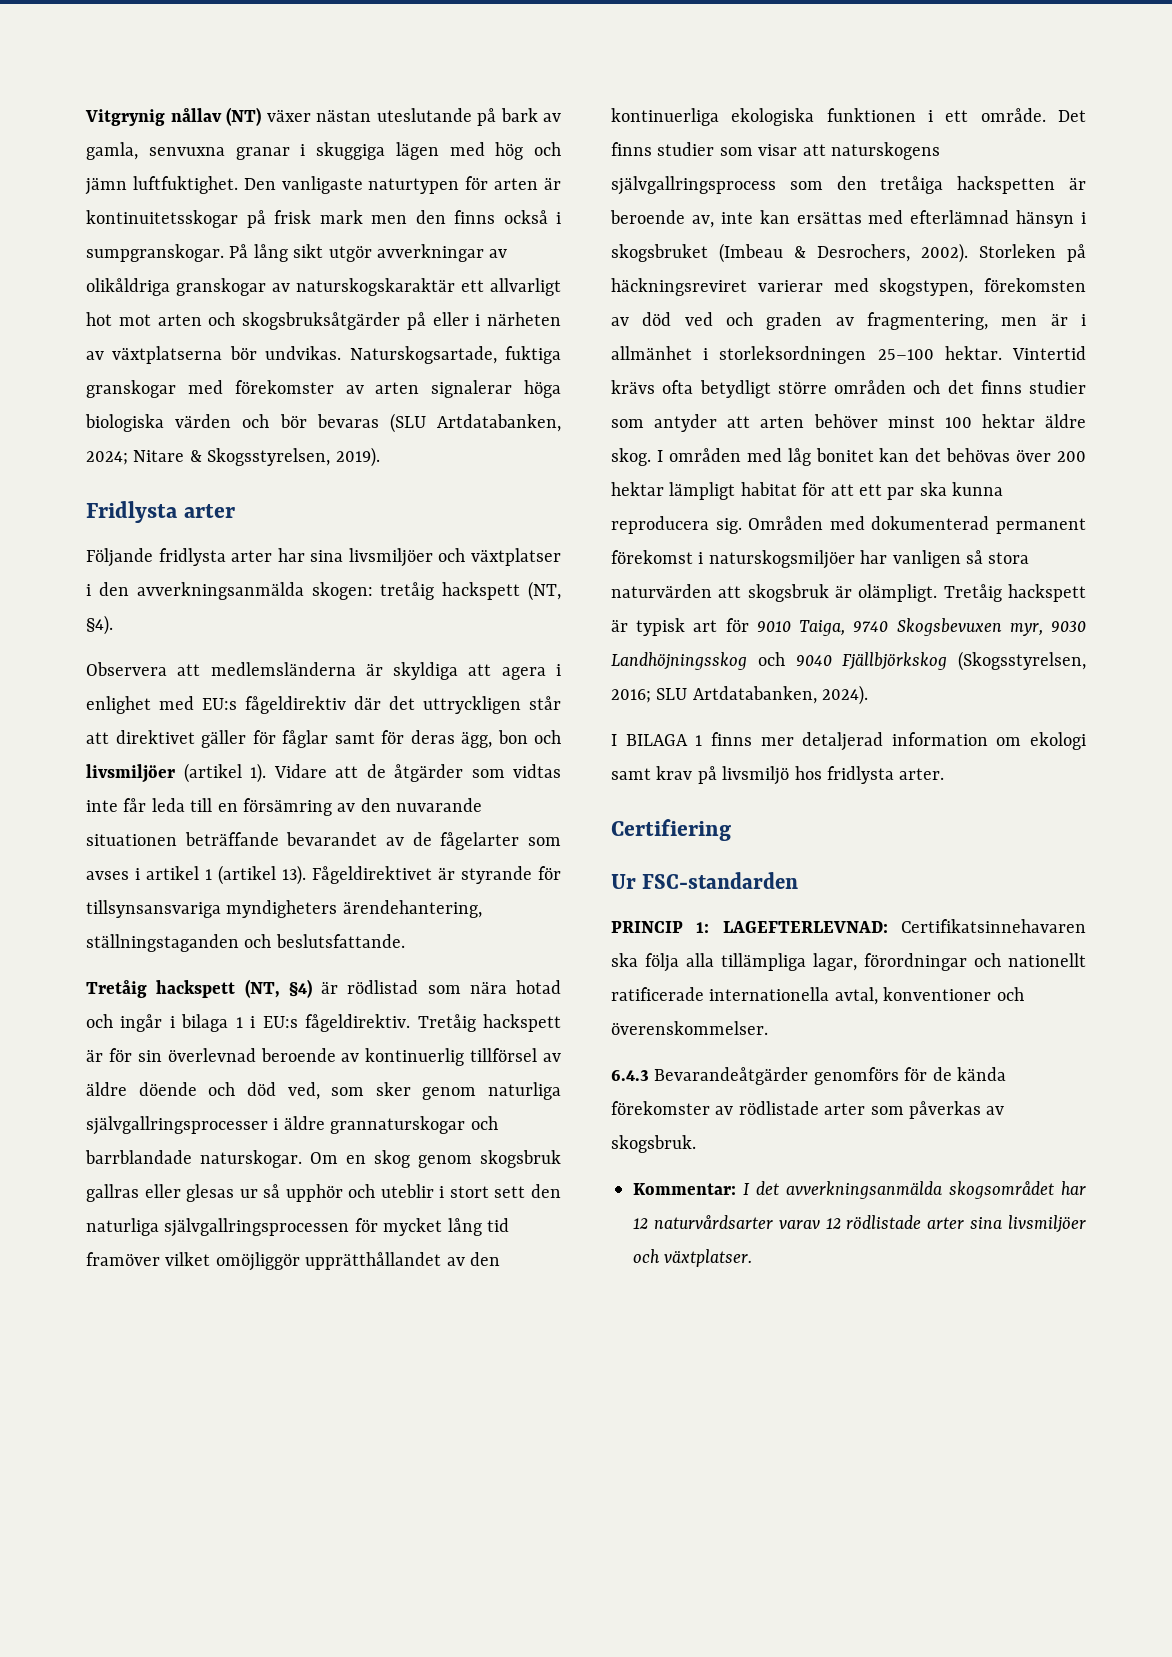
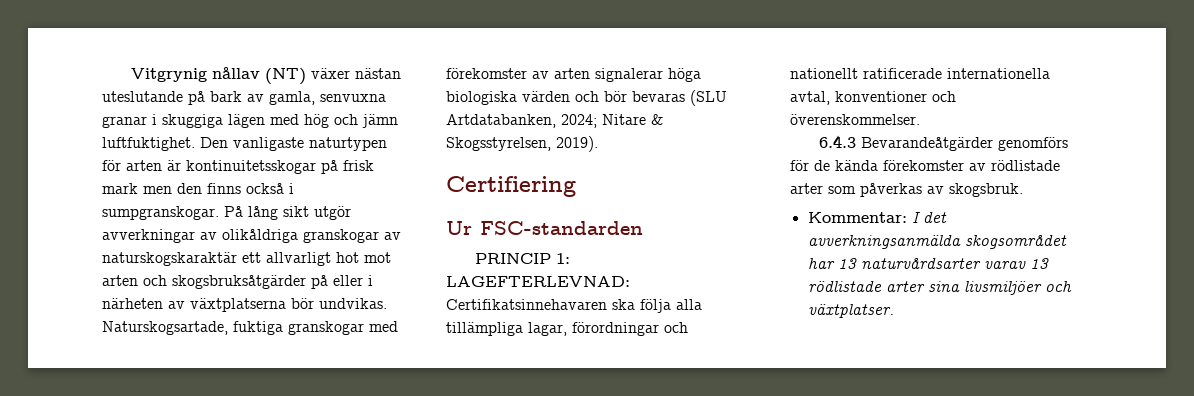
[86,501,235,523] [86,548,561,567] [86,581,561,601] [86,615,113,635] [86,662,561,680] [86,696,561,714] [86,730,561,748] [86,763,561,783] [86,798,483,816] [86,832,561,850] [86,865,561,885] [86,900,482,918] [86,934,405,952] [86,979,561,998] [86,1014,561,1032] [86,1048,561,1066] [86,1082,561,1100] [86,1116,498,1135] [85,1150,561,1168] [86,1184,562,1202] [86,1218,509,1237] [86,1252,500,1271] [611,108,1086,126] [611,142,940,160] [611,176,1086,195] [610,210,1086,228] [611,243,1086,263] [611,278,1086,296] [611,312,1086,330] [611,346,1086,364] [611,380,1086,398] [611,414,1086,432] [611,448,1086,466] [611,482,1004,500] [611,516,1086,534] [611,550,1030,569] [611,584,1086,602] [611,618,1086,636] [611,651,1086,671] [611,685,869,705] [611,732,1086,751] [611,766,945,785] // Fridlysta arter // Följande fridlysta arter har sina livsmiljöer och växtplatser i den avverkningsanmälda skogen: tretåig hackspett (NT, §4). // Observera att medlemsländerna är skyldiga att agera i enlighet med EU:s fågeldirektiv där det uttryckligen står att direktivet gäller för fåglar samt för deras ägg, bon och livsmiljöer (artikel 1). Vidare att de åtgärder som vidtas inte får leda till en försämring av den nuvarande situationen beträffande bevarandet av de fågelarter som avses i artikel 1 (artikel 13). Fågeldirektivet är styrande för tillsynsansvariga myndigheters ärendehantering, ställningstaganden och beslutsfattande. // Tretåig hackspett (NT, §4) är rödlistad som nära hotad och ingår i bilaga 1 i EU:s fågeldirektiv. Tretåig hackspett är för sin överlevnad beroende av kontinuerlig tillförsel av äldre döende och död ved, som sker genom naturliga självgallringsprocesser i äldre grannaturskogar och barrblandade naturskogar. Om en skog genom skogsbruk gallras eller glesas ur så upphör och uteblir i stort sett den naturliga självgallringsprocessen för mycket lång tid framöver vilket omöjliggör upprätthållandet av den kontinuerliga ekologiska funktionen i ett område. Det finns studier som visar att naturskogens självgallringsprocess som den tretåiga hackspetten är beroende av, inte kan ersättas med efterlämnad hänsyn i skogsbruket (Imbeau & Desrochers, 2002). Storleken på häckningsreviret varierar med skogstypen, förekomsten av död ved och graden av fragmentering, men är i allmänhet i storleksordningen 25–100 hektar. Vintertid krävs ofta betydligt större områden och det finns studier som antyder att arten behöver minst 100 hektar äldre skog. I områden med låg bonitet kan det behövas över 200 hektar lämpligt habitat för att ett par ska kunna reproducera sig. Områden med dokumenterad permanent förekomst i naturskogsmiljöer har vanligen så stora naturvärden att skogsbruk är olämpligt. Tretåig hackspett är typisk art för 9010 Taiga, 9740 Skogsbevuxen myr, 9030 Landhöjningsskog och 9040 Fjällbjörkskog (Skogsstyrelsen, 2016; SLU Artdatabanken, 2024). // I BILAGA 1 finns mer detaljerad information om ekologi samt krav på livsmiljö hos fridlysta arter. -> (598, 144) none
[633,1218,648,1229] 12 -> [837,258,857,269] 13
[825,1218,841,1229] 12 -> [1029,258,1049,269] 13

